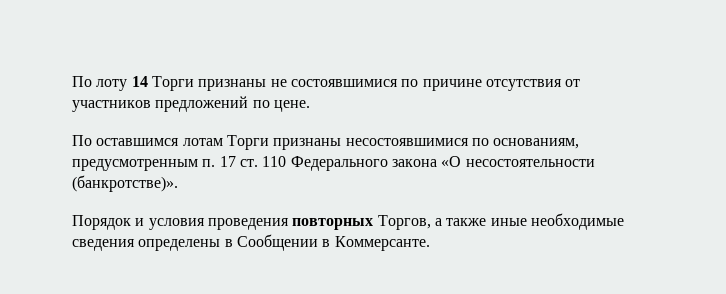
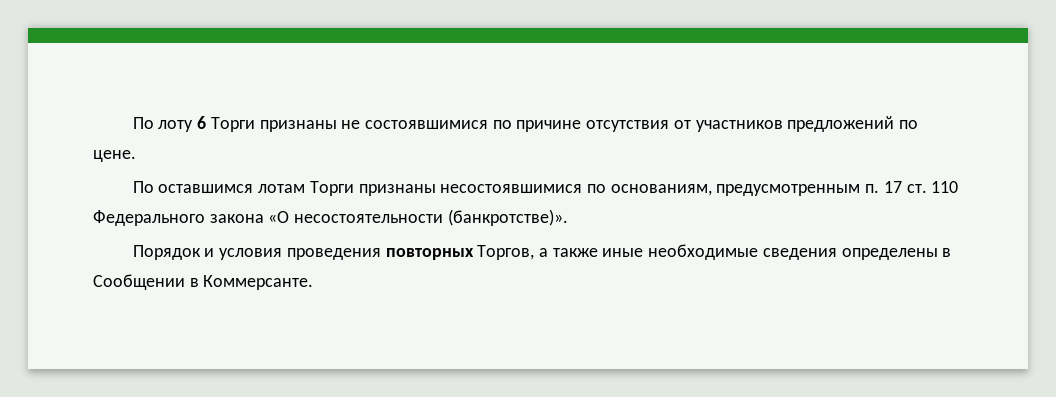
[131,76,148,87] 14 -> [197,116,207,129] 6

